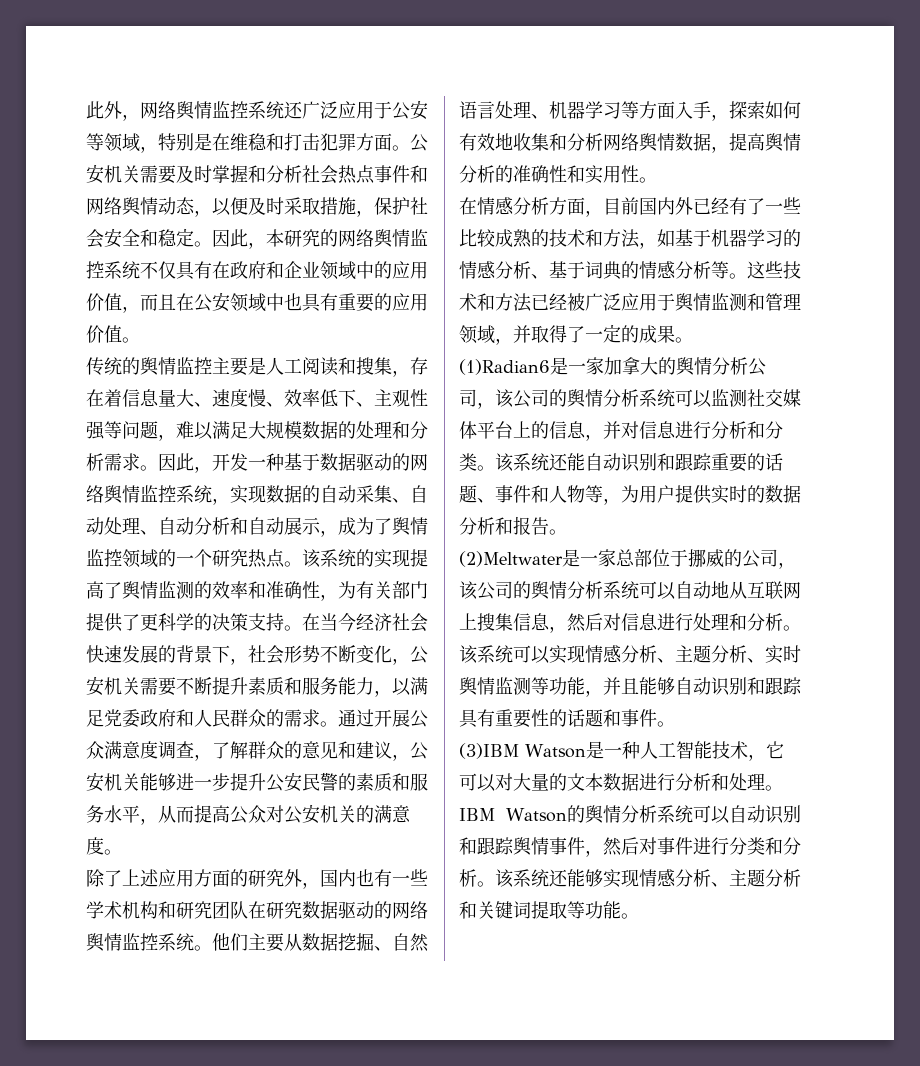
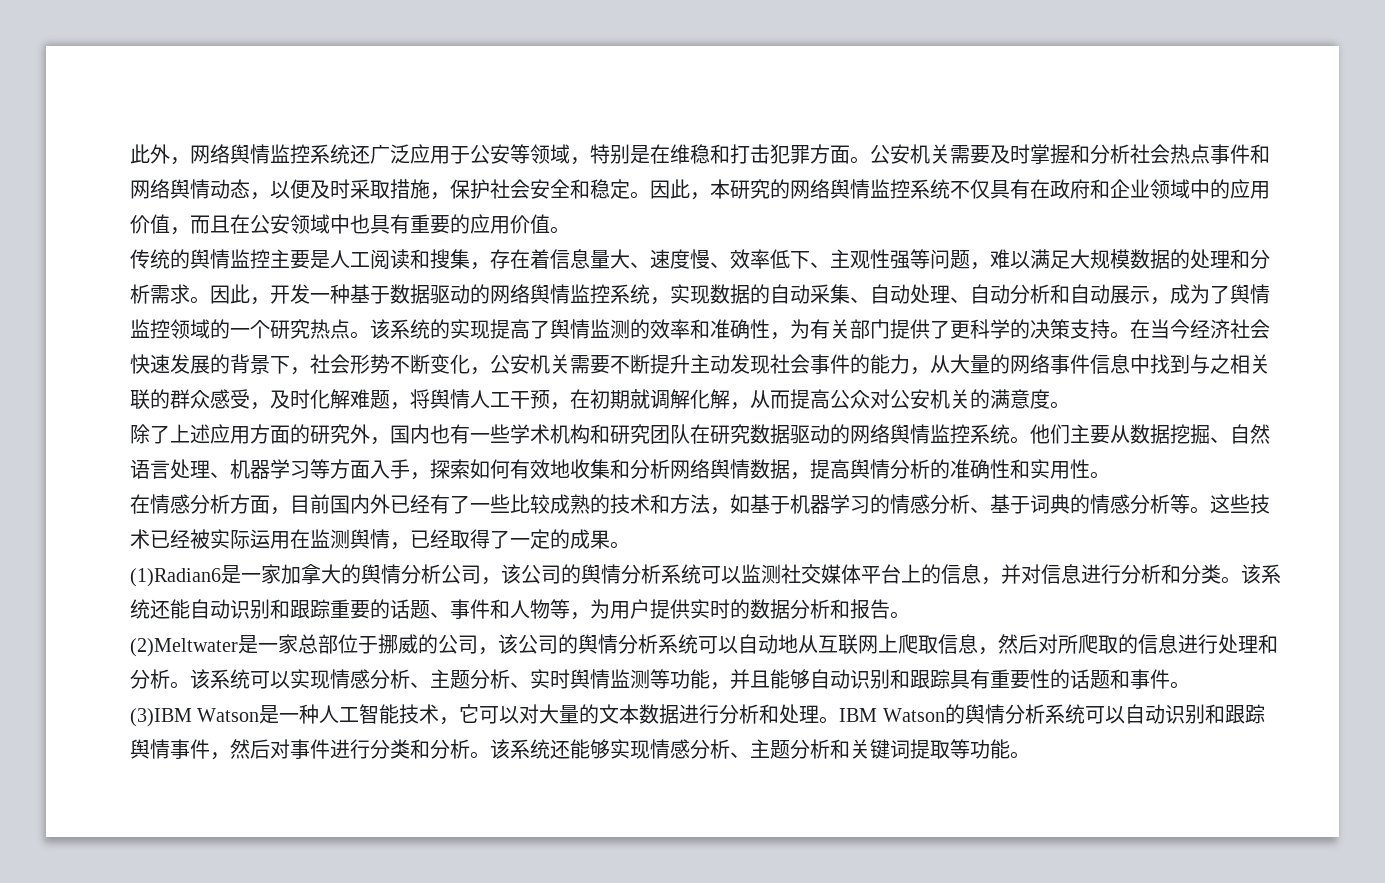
[248,677,428,697] [86,709,428,728] [86,741,428,761] [86,772,428,792] [86,805,140,823] 素质和服务能力，以满足党委政府和人民群众的需求。通过开展公众满意度调查，了解群众的意见和建议，公安机关能够进一步提升公安民警的素质和服务水平 -> [690,354,1270,375] [130,389,730,410] 主动发现社会事件的能力，从大量的网络事件信息中找到与之相关联的群众感受，及时化解难题，将舆情人工干预，在初期就调解化解
[477,293,801,312] [459,325,531,345] 和方法已经被广泛应用于舆情监测和管理领域，并 -> [150,529,450,550] 已经被实际运用在监测舆情，已经
[477,613,513,631] 搜集 -> [898,634,938,654] 爬取
(621, 622) none -> [1058,634,1138,654] 所爬取的

